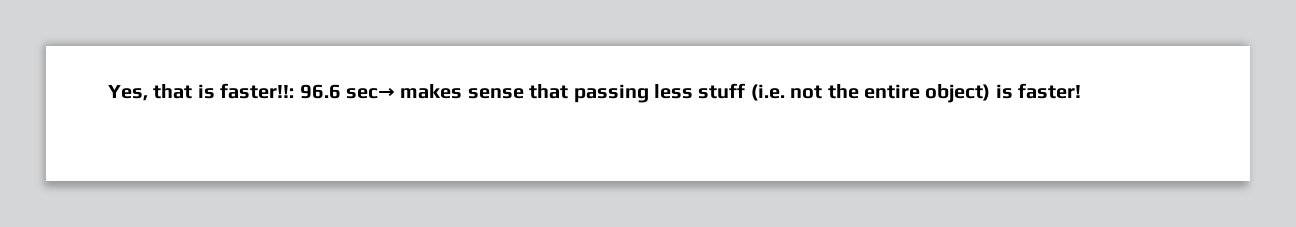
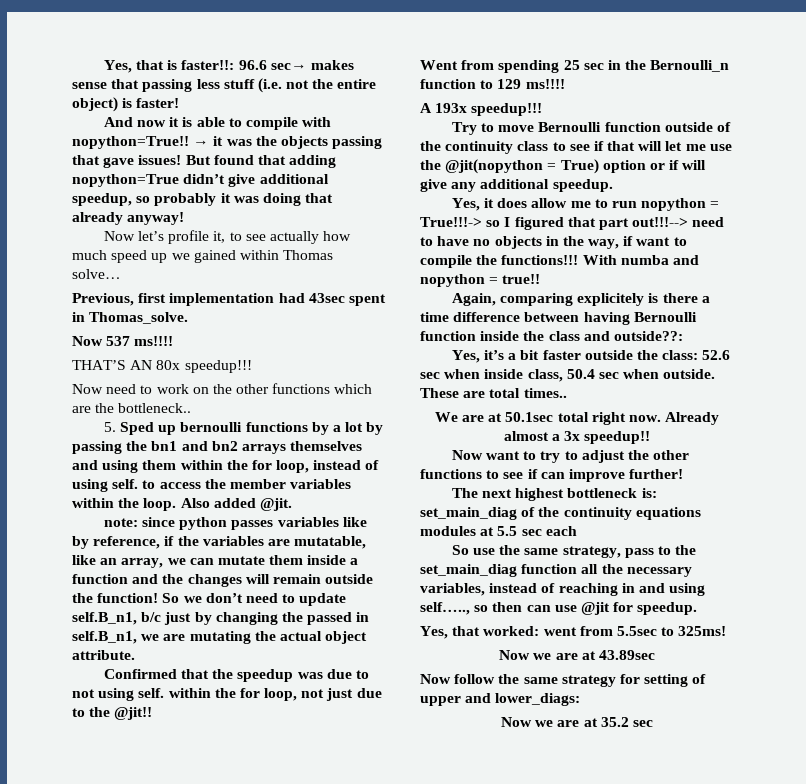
(1082, 91) none -> [103,117,332,130] [72,136,383,149] [72,155,337,168] [72,174,329,187] [72,193,334,206] [72,212,185,225] [103,230,352,244] [72,250,334,263] [72,269,121,279] [72,293,386,306] [72,312,189,324] [72,336,174,346] [72,360,252,373] [72,383,373,394] [72,403,192,413] [103,422,384,435] [72,441,363,454] [72,460,380,473] [72,479,352,492] [72,498,292,511] [103,517,367,530] [72,536,367,549] [72,555,359,568] [72,574,374,587] [72,593,347,606] [72,612,370,625] [72,631,368,644] [72,650,135,660] [103,669,369,682] [72,688,382,701] [72,707,153,720] [420,60,730,73] [420,79,565,89] [420,103,543,116] [451,122,731,135] [420,141,732,154] [420,159,707,174] [420,179,613,192] [451,198,720,211] [420,217,725,230] [420,236,687,249] [420,255,699,268] [420,274,541,287] [451,293,710,306] [420,312,697,325] [420,331,683,341] [451,350,731,363] [420,369,716,382] [420,388,567,398] [434,412,720,425] [503,431,651,444] [451,450,690,463] [420,469,684,482] [451,488,657,501] [420,507,701,520] [420,526,577,536] [451,545,697,558] [420,564,692,577] [420,583,706,596] [420,602,698,615] [420,626,727,639] [499,650,655,660] [420,674,707,687] [420,693,581,706] [501,717,653,727] // And now it is able to compile with nopython=True!! → it was the objects passing that gave issues! But found that adding nopython=True didn’t give additional speedup, so probably it was doing that already anyway! // Now let’s profile it, to see actually how much speed up we gained within Thomas solve… // Previous, first implementation had 43sec spent in Thomas_solve. // Now 537 ms!!!! // THAT’S AN 80x speedup!!! // Now need to work on the other functions which are the bottleneck.. // 5. Sped up bernoulli functions by a lot by passing the bn1 and bn2 arrays themselves and using them within the for loop, instead of using self. to access the member variables within the loop. Also added @jit. // note: since python passes variables like by reference, if the variables are mutatable, like an array, we can mutate them inside a function and the changes will remain outside the function! So we don’t need to update self.B_n1, b/c just by changing the passed in self.B_n1, we are mutating the actual object attribute. // Confirmed that the speedup was due to not using self. within the for loop, not just due to the @jit!! // Went from spending 25 sec in the Bernoulli_n function to 129 ms!!!! // A 193x speedup!!! // Try to move Bernoulli function outside of the continuity class to see if that will let me use the @jit(nopython = True) option or if will give any additional speedup. // Yes, it does allow me to run nopython = True!!!-> so I figured that part out!!!--> need to have no objects in the way, if want to compile the functions!!! With numba and nopython = true!! // Again, comparing explicitely is there a time difference between having Bernoulli function inside the class and outside??: // Yes, it’s a bit faster outside the class: 52.6 sec when inside class, 50.4 sec when outside. These are total times.. // We are at 50.1sec total right now. Already almost a 3x speedup!! // Now want to try to adjust the other functions to see if can improve further! // The next highest bottleneck is: set_main_diag of the continuity equations modules at 5.5 sec each // So use the same strategy, pass to the set_main_diag function all the necessary variables, instead of reaching in and using self….., so then can use @jit for speedup. // Yes, that worked: went from 5.5sec to 325ms! // Now we are at 43.89sec // Now follow the same strategy for setting of upper and lower_diags: // Now we are at 35.2 sec

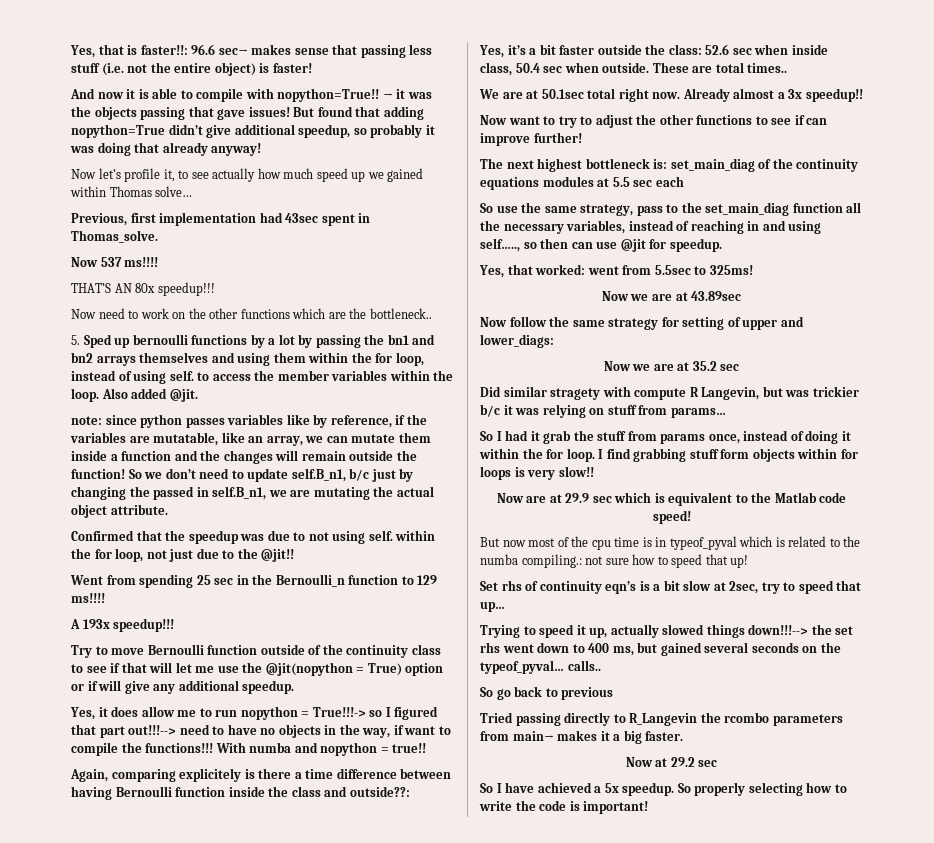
(653, 723) none -> [480,386,859,400] [480,404,726,418] [480,430,851,444] [479,448,858,462] [480,466,594,480] [496,492,847,506] [652,510,691,524] [480,536,861,550] [480,554,749,568] [480,580,862,594] [480,601,505,612] [480,624,854,638] [480,642,841,656] [480,660,601,674] [480,686,614,700] [480,712,843,726] [480,730,684,744] [625,757,718,767] [480,782,847,796] [479,800,649,814] // Did similar stragety with compute R Langevin, but was trickier b/c it was relying on stuff from params… // So I had it grab the stuff from params once, instead of doing it within the for loop. I find grabbing stuff form objects within for loops is very slow!! // Now are at 29.9 sec which is equivalent to the Matlab code speed! // But now most of the cpu time is in typeof_pyval which is related to the numba compiling.: not sure how to speed that up! // Set rhs of continuity eqn’s is a bit slow at 2sec, try to speed that up… // Trying to speed it up, actually slowed things down!!!--> the set rhs went down to 400 ms, but gained several seconds on the typeof_pyval… calls.. // So go back to previous // Tried passing directly to R_Langevin the rcombo parameters from main→ makes it a big faster. // Now at 29.2 sec // So I have achieved a 5x speedup. So properly selecting how to write the code is important!

